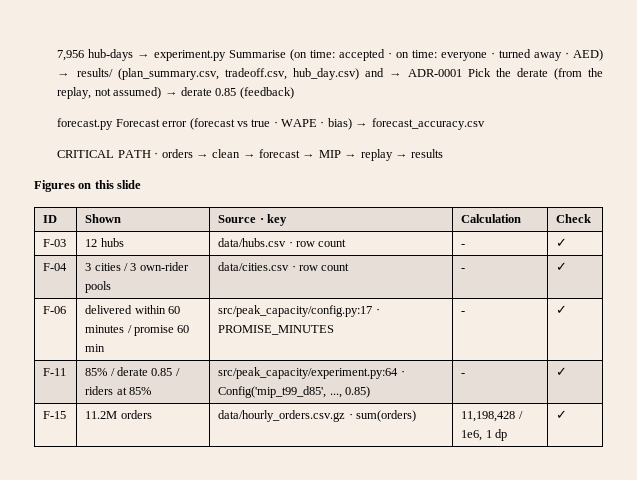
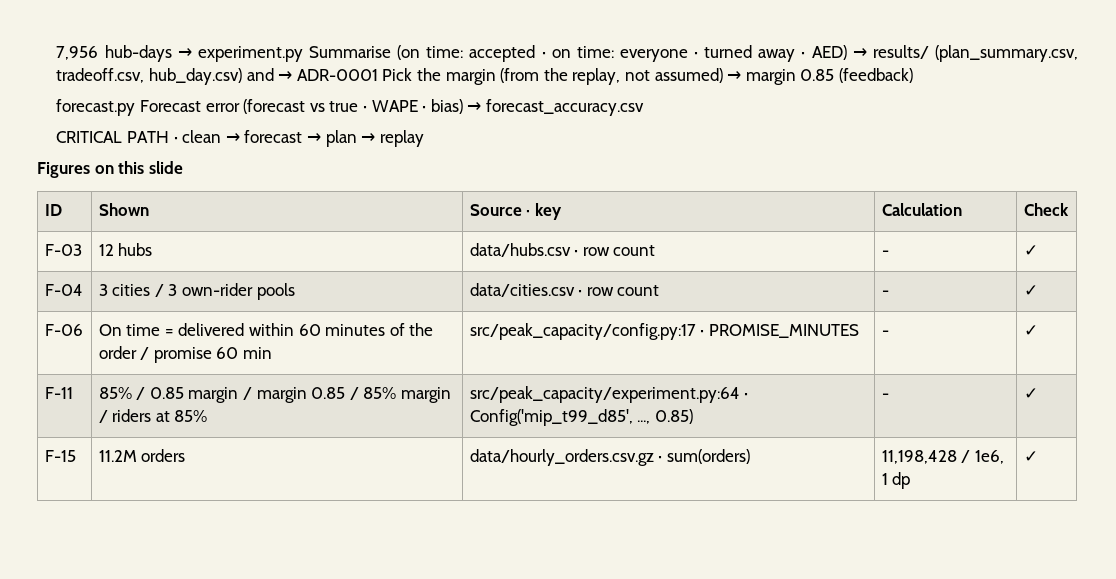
[516,68,548,77] derate -> [445,69,496,85] margin
[180,87,212,96] derate -> [745,69,796,85] margin
[161,149,209,158] orders → -> (178, 140) none
[318,150,341,158] MIP -> [325,130,357,147] plan
[394,149,444,158] → results -> (424, 138) none
(67, 310) none -> [98,324,174,336] On time =
(125, 329) none -> [389,323,434,336] [98,346,137,359] of the order
[117,367,173,376] derate 0.85 -> [149,387,451,403] 0.85 margin / margin 0.85 / 85% margin

